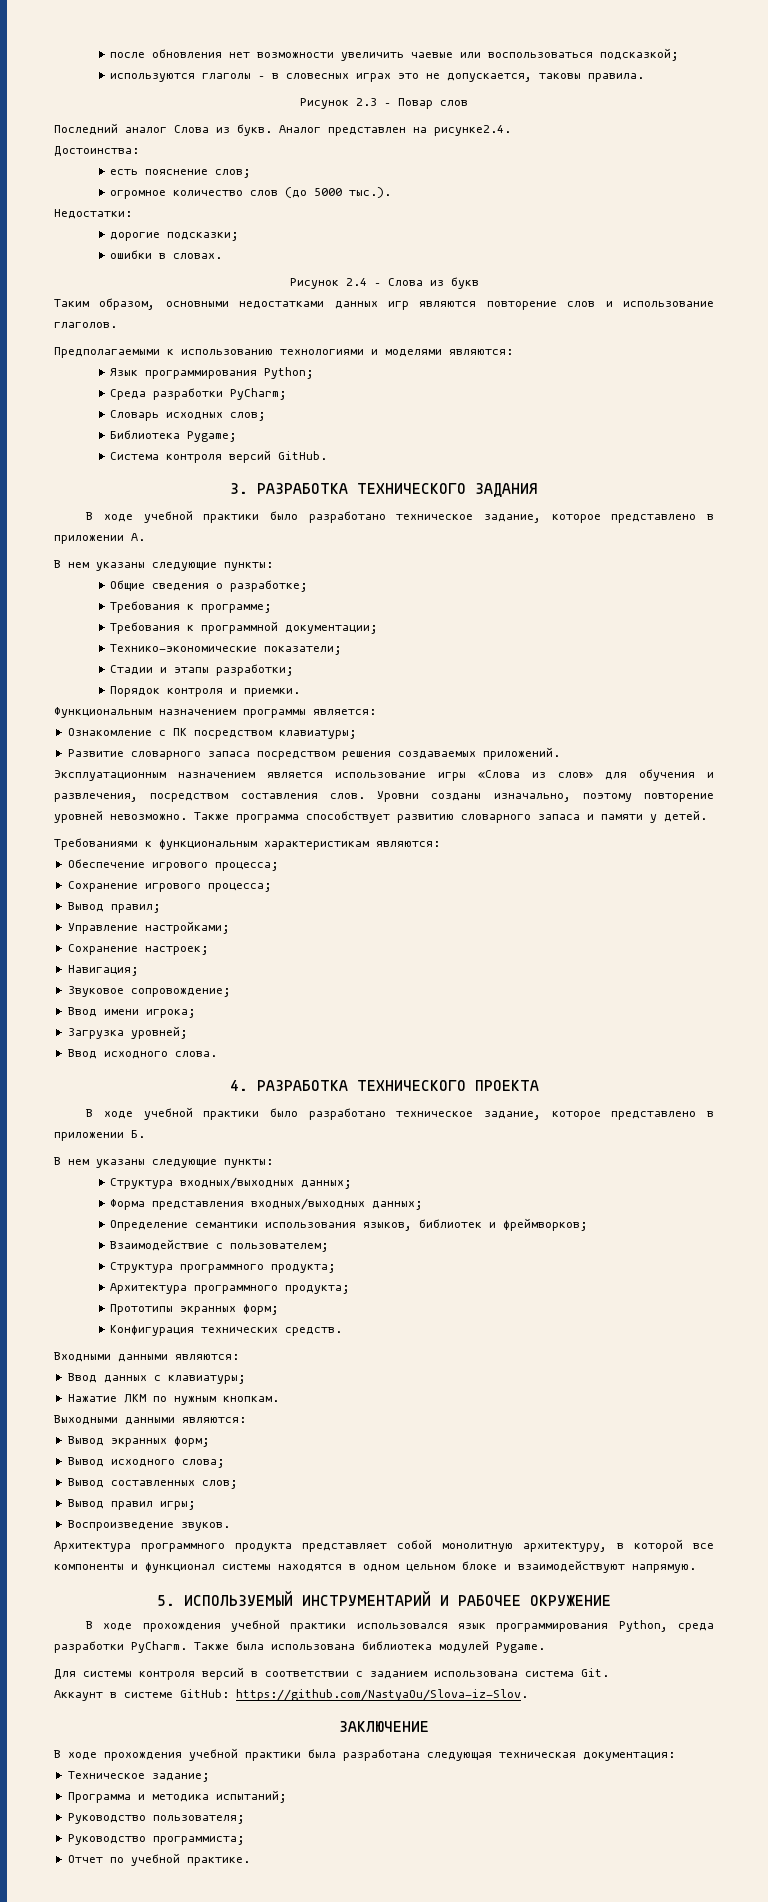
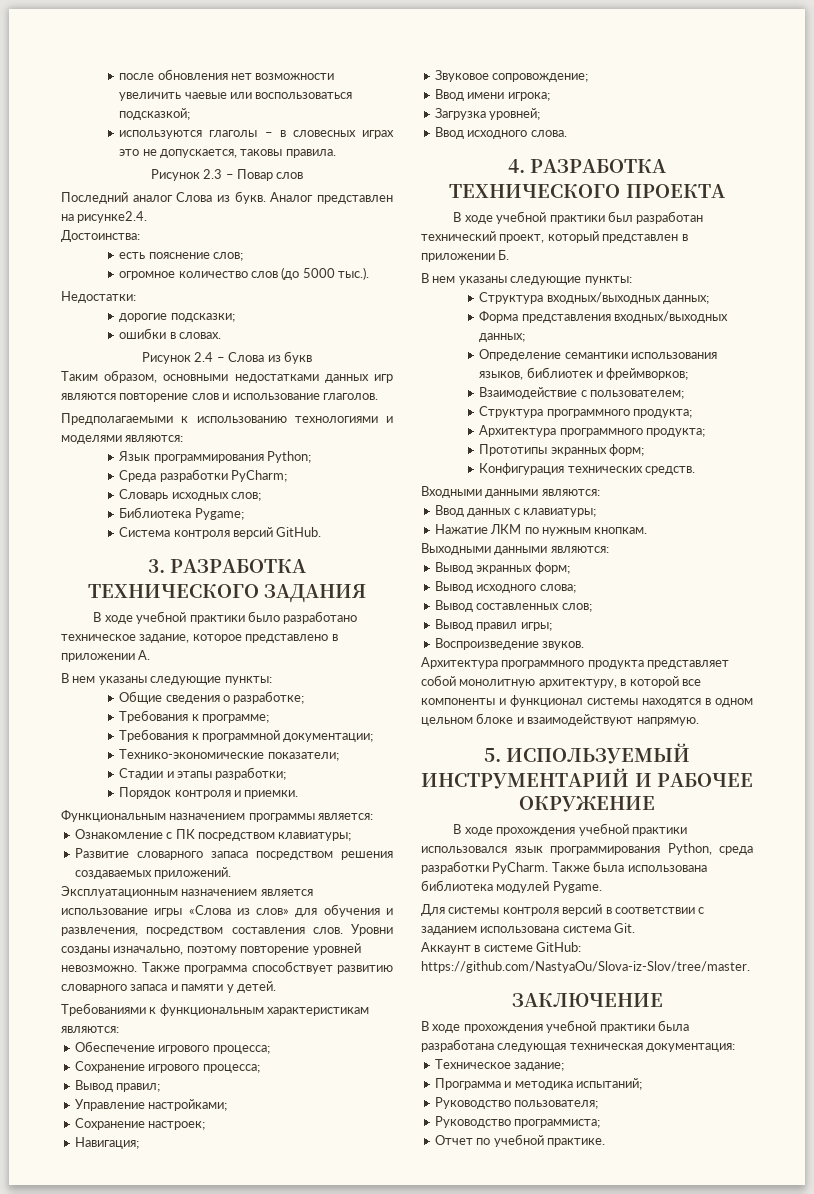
[269,1108,697,1120] было разработано техническое задание, которое представлено -> [607,211,704,224] [421,231,679,243] был разработан технический проект, который представлен
[236,1689,528,1701] https://github.com/NastyaOu/Slova-iz-Slov. -> [421,961,750,973] https://github.com/NastyaOu/Slova-iz-Slov/tree/master.

